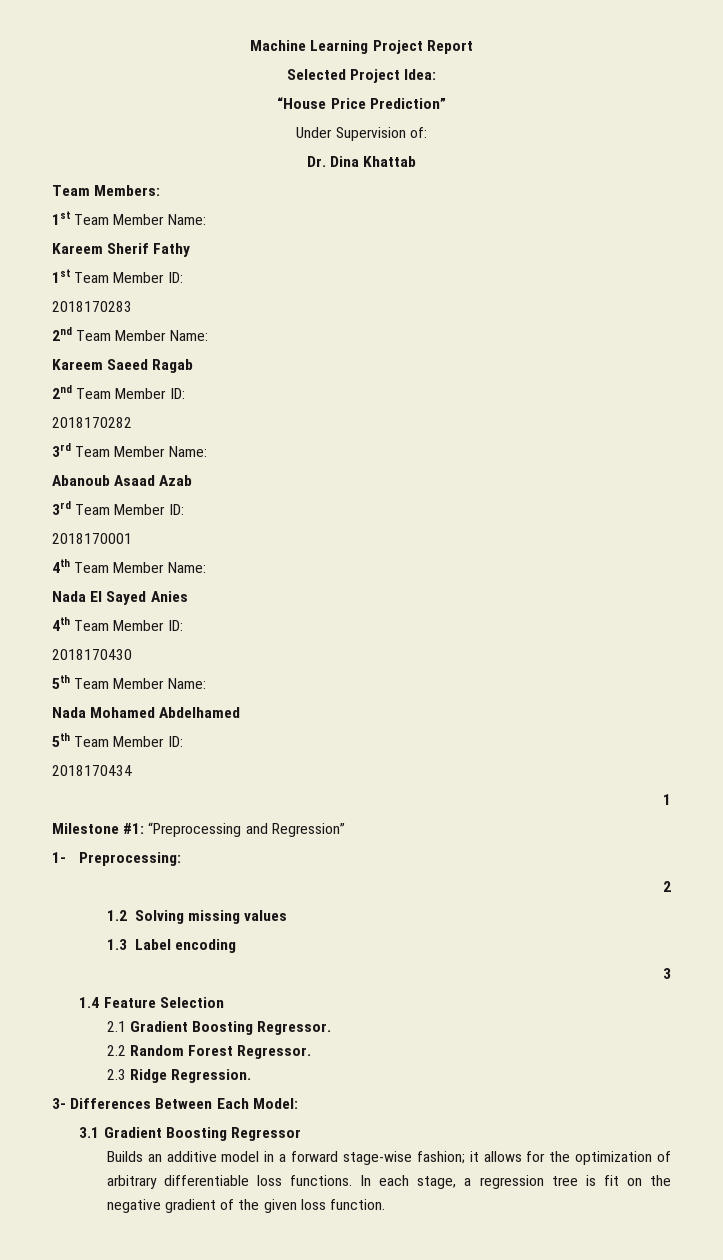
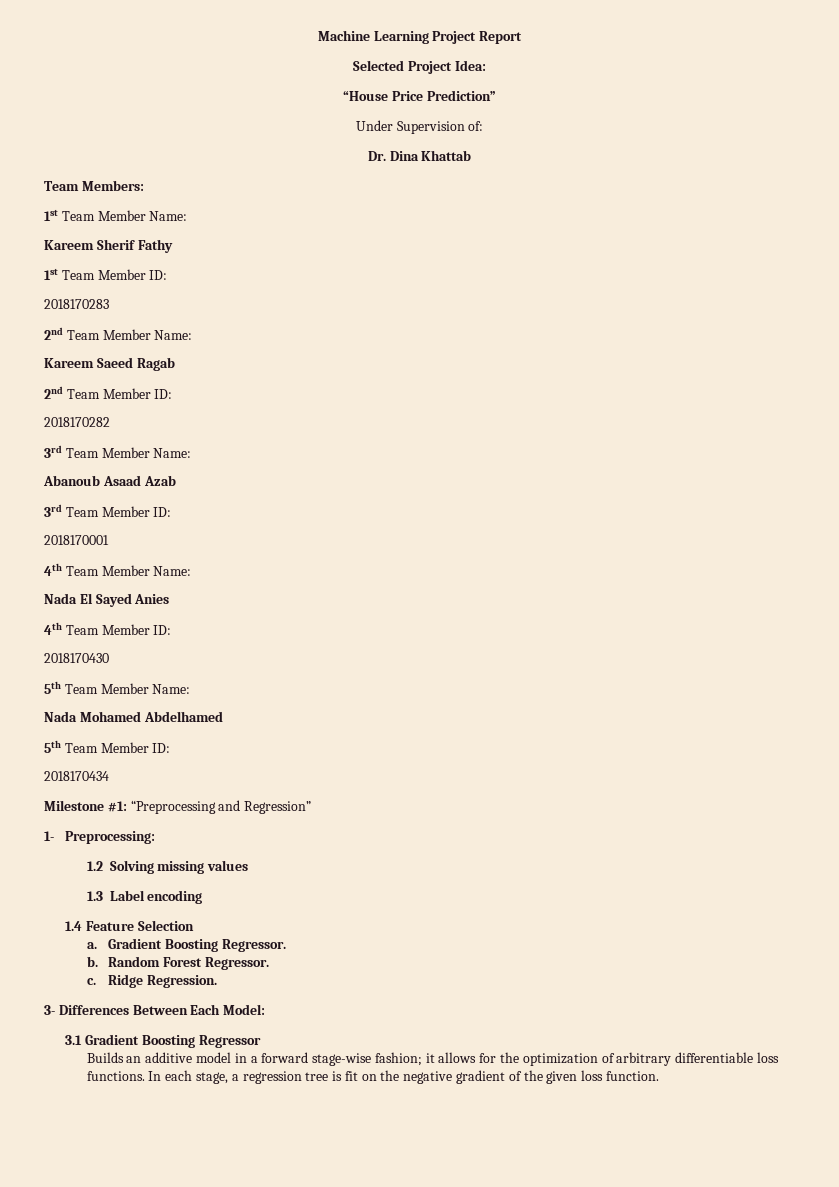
[663,794,671,805] // 1 -> (109, 776) none
[663,881,671,892] // 2 -> (156, 837) none
[663,968,671,979] // 3 -> (203, 897) none
[106,1021,126,1032] 2.1 -> [86,942,97,949] a.
[106,1045,126,1056] 2.2 -> [86,956,98,967] b.
[106,1069,126,1080] 2.3 -> [86,978,96,985] c.

